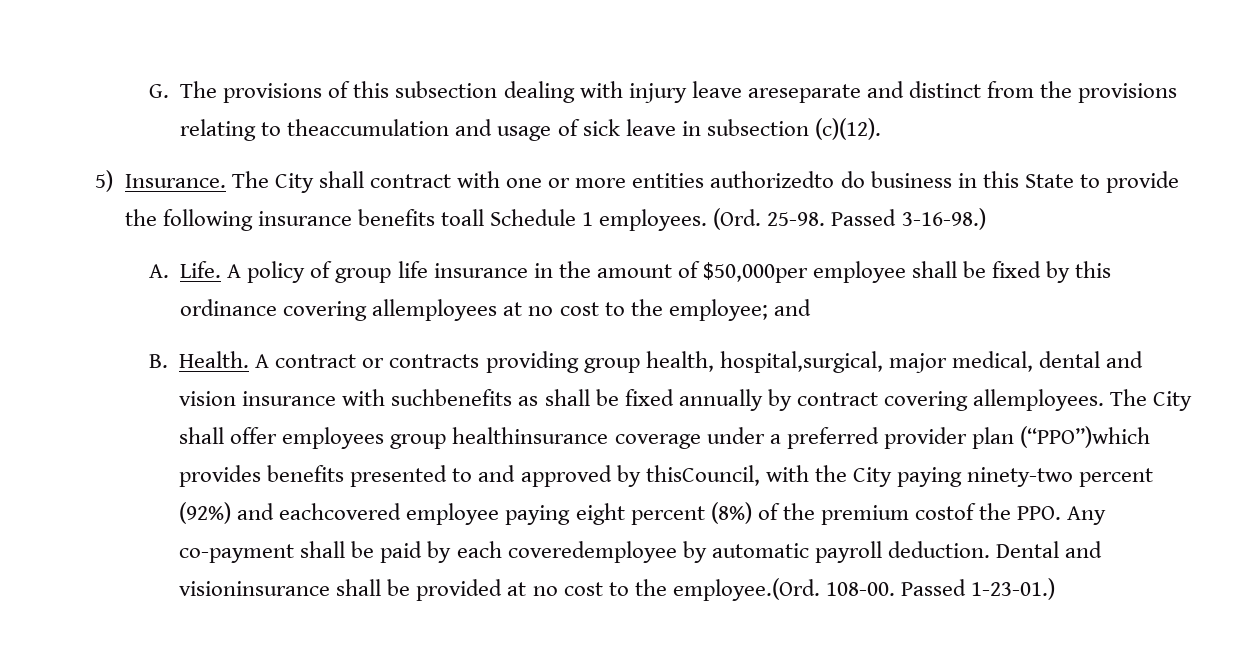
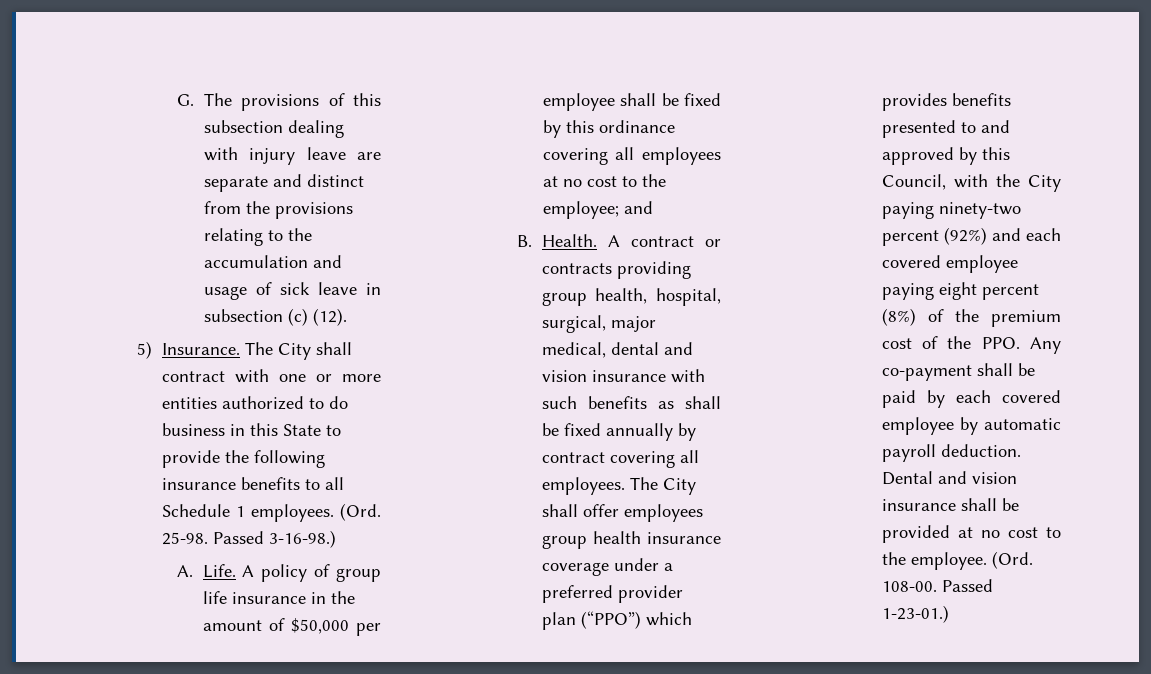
[747,84,861,103] areseparate -> [357,152,381,160] [203,176,268,192] are separate
[287,119,450,136] theaccumulation -> [287,228,312,241] [203,255,308,268] the accumulation
[814,118,881,140] (c)(12). -> [287,308,347,326] (c) (12).
[710,171,835,188] authorizedto -> [221,396,324,410] authorized to
[440,209,484,226] toall -> [304,477,344,490] to all
[702,262,808,283] $50,000per -> [290,618,381,636] $50,000 per
[372,299,498,321] allemployees -> [615,147,721,165] all employees
[719,351,883,373] hospital,surgical, -> [656,288,721,306] [541,315,606,333] hospital, surgical,
[391,389,513,406] suchbenefits -> [541,396,647,409] such benefits
[973,389,1105,411] allemployees. -> [679,450,699,463] [541,477,625,495] all employees.
[452,427,609,444] healthinsurance -> [592,531,721,544] health insurance
[1019,426,1150,448] (“PPO”)which -> [580,611,692,629] (“PPO”) which
[645,465,760,486] thisCouncil, -> [981,147,1010,160] [881,174,946,190] this Council,
[279,503,402,520] eachcovered -> [1026,228,1061,241] [881,255,941,268] each covered
[914,503,976,520] costof -> [881,336,938,349] cost of
[507,541,677,563] coveredemployee -> [1002,390,1061,403] [881,417,954,435] covered employee
[179,581,331,596] visioninsurance -> [971,472,1017,484] [881,499,956,511] vision insurance
[672,578,820,601] employee.(Ord. -> [910,551,1033,570] employee. (Ord.

